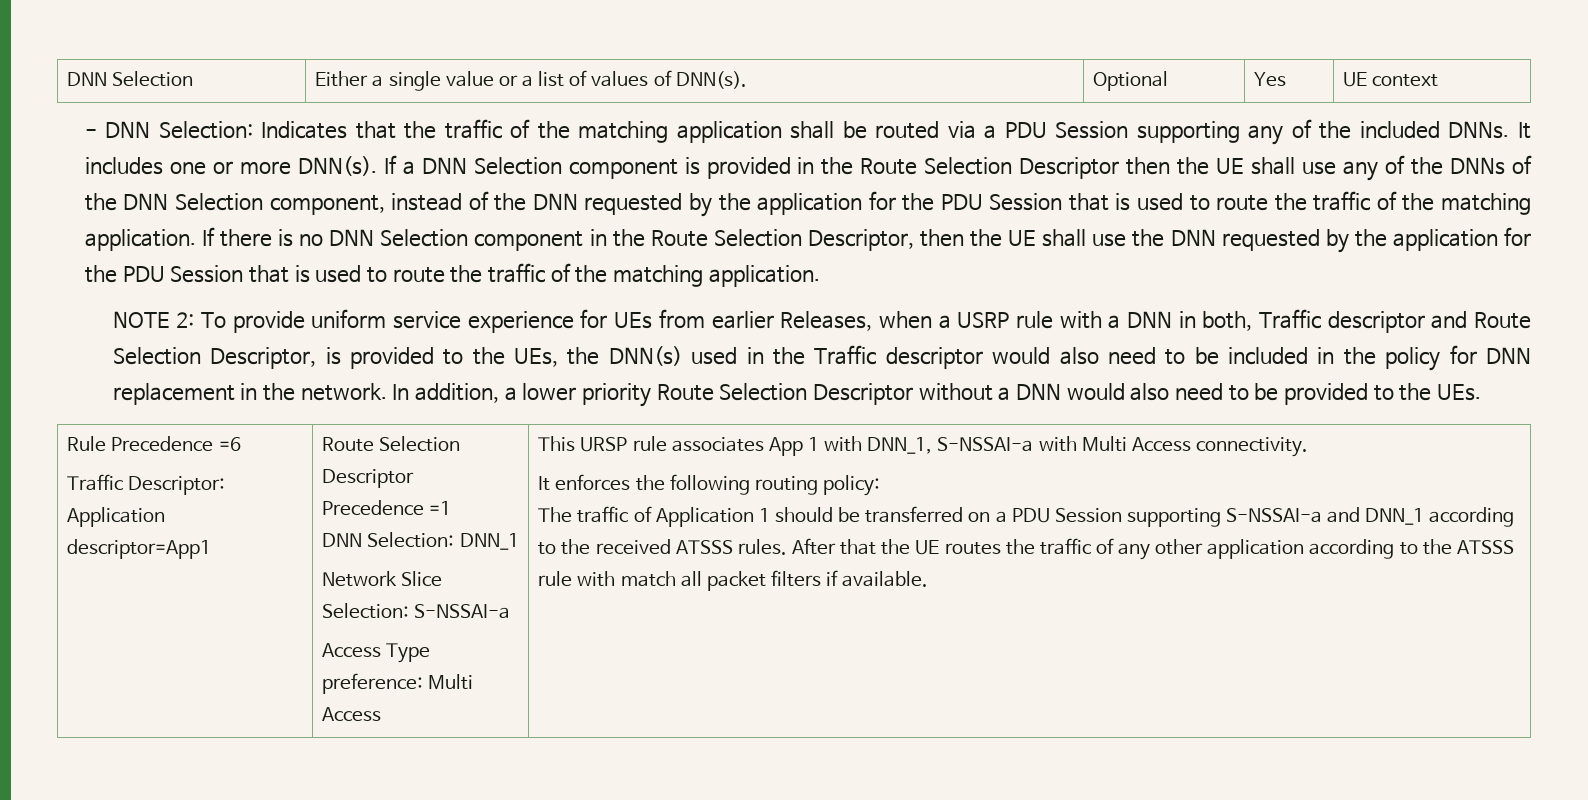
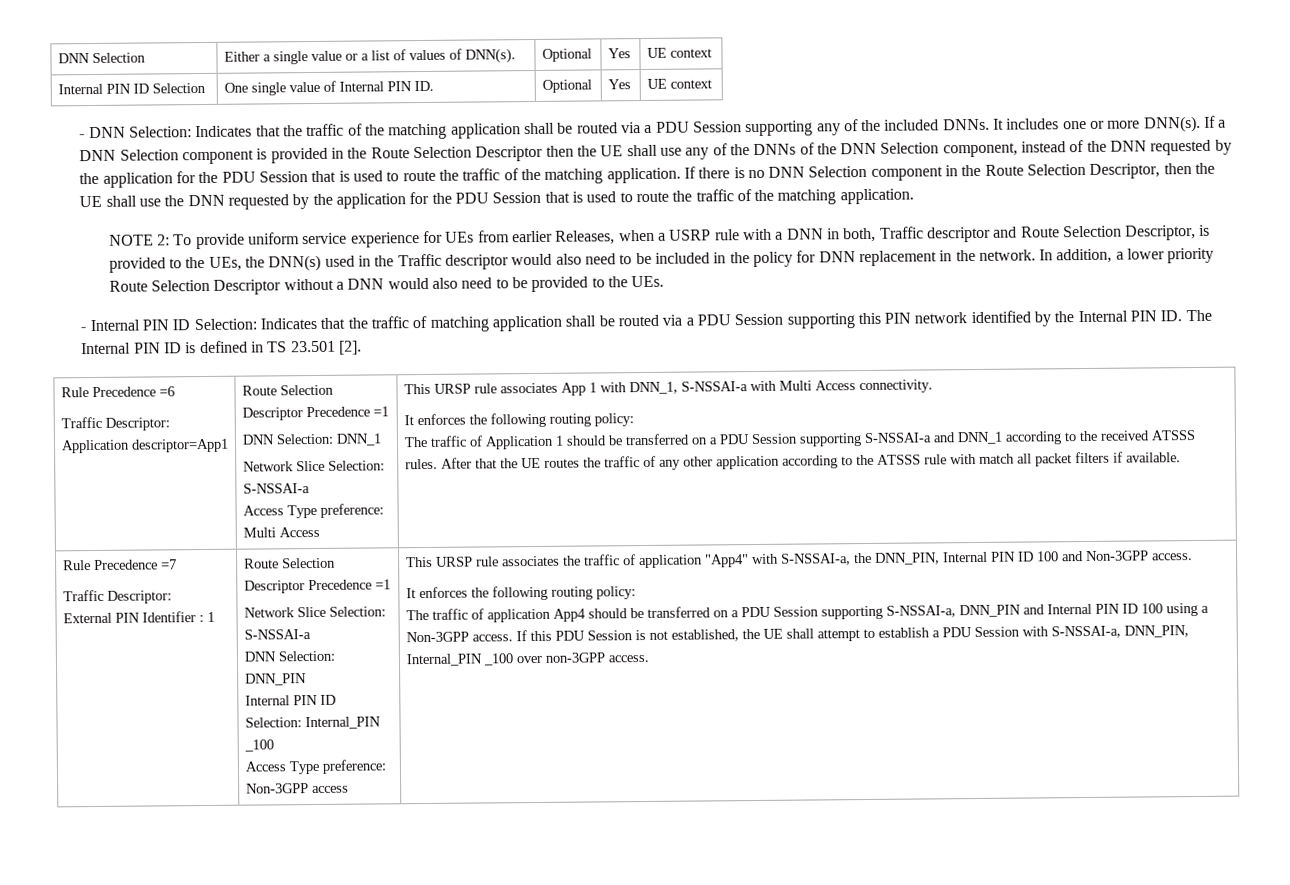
(1439, 80) none -> [57,82,206,95] [223,80,434,96] [541,79,592,93] [607,79,631,90] [646,78,712,89] // Internal PIN ID Selection | One single value of Internal PIN ID. | Optional | Yes | UE context
(1482, 392) none -> [80,309,1212,332] [81,340,362,355] // - Internal PIN ID Selection: Indicates that the traffic of matching application shall be routed via a PDU Session supporting this PIN network identified by the Internal PIN ID. The Internal PIN ID is defined in TS 23.501 [2].
(929, 579) none -> [62,559,177,571] [62,589,172,604] [62,611,215,624] [243,557,336,569] [243,579,391,594] [243,606,386,618] [243,629,311,640] [243,650,335,662] [244,673,307,686] [244,694,336,706] [244,716,381,730] [243,739,274,752] [244,759,386,775] [245,783,349,794] [405,550,1193,569] [405,585,636,601] [405,602,1209,623] [405,625,1189,643] [405,652,649,667] // Rule Precedence =7 // Traffic Descriptor: // External PIN Identifier : 1 | Route Selection Descriptor Precedence =1 // Network Slice Selection: S-NSSAI-a // DNN Selection: DNN_PIN // Internal PIN ID Selection: Internal_PIN _100 // Access Type preference: Non-3GPP access | This URSP rule associates the traffic of application "App4" with S-NSSAI-a, the DNN_PIN, Internal PIN ID 100 and Non-3GPP access. // It enforces the following routing policy: // The traffic of application App4 should be transferred on a PDU Session supporting S-NSSAI-a, DNN_PIN and Internal PIN ID 100 using a Non-3GPP access. If this PDU Session is not established, the UE shall attempt to establish a PDU Session with S-NSSAI-a, DNN_PIN, Internal_PIN _100 over non-3GPP access.

